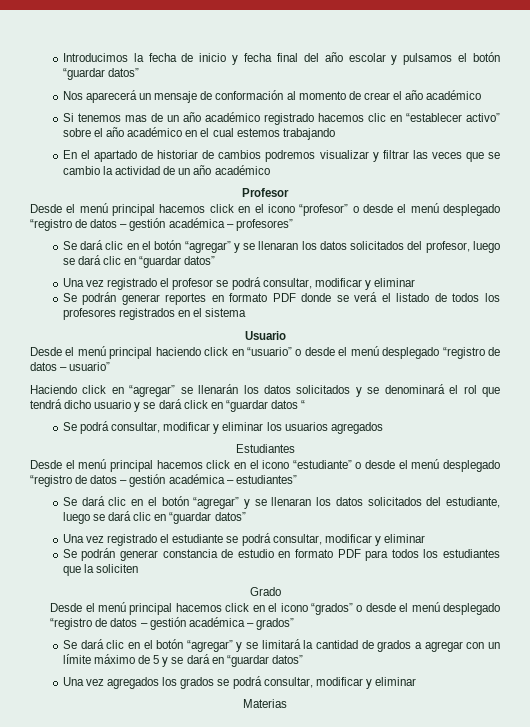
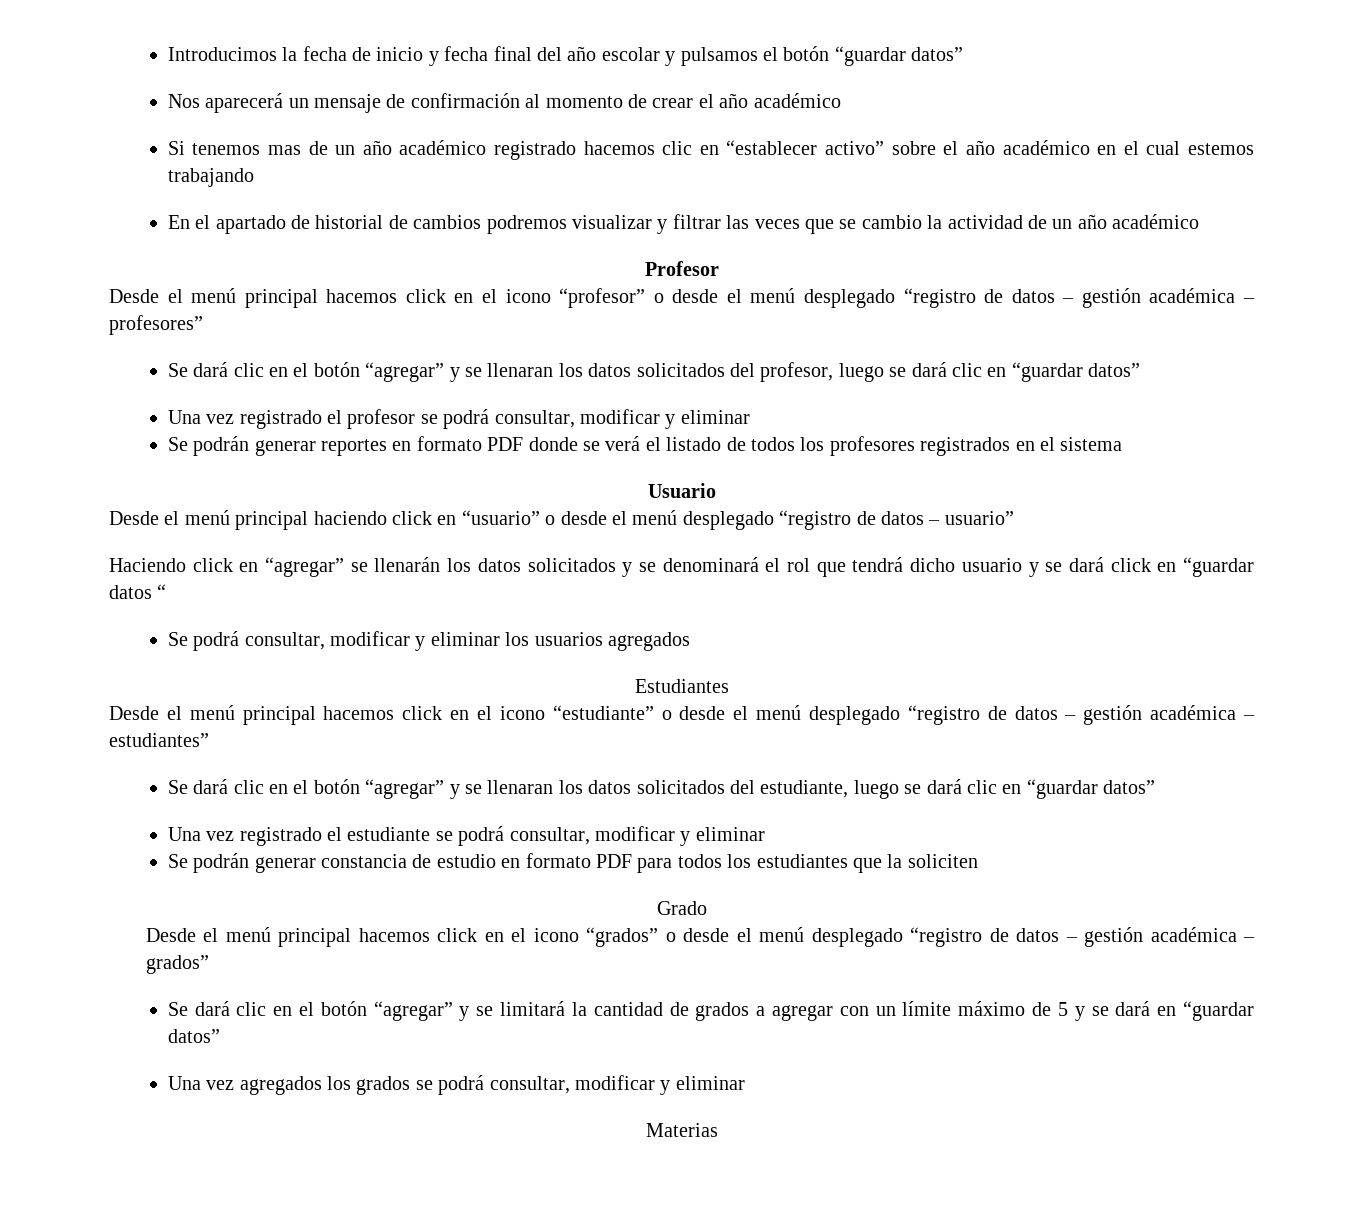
[215,90,284,100] conformación -> [410,93,520,108] confirmación
[157,150,199,159] historiar -> [315,215,384,229] historial

